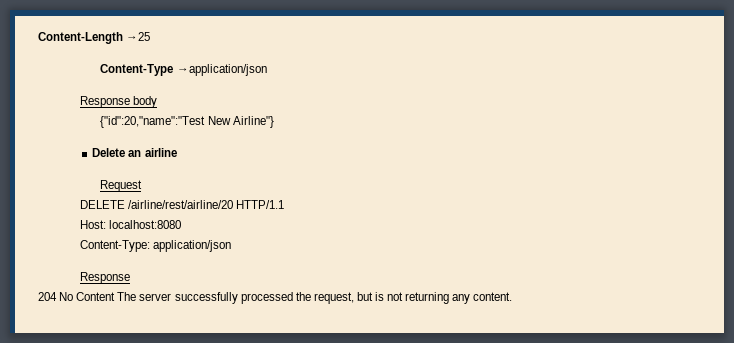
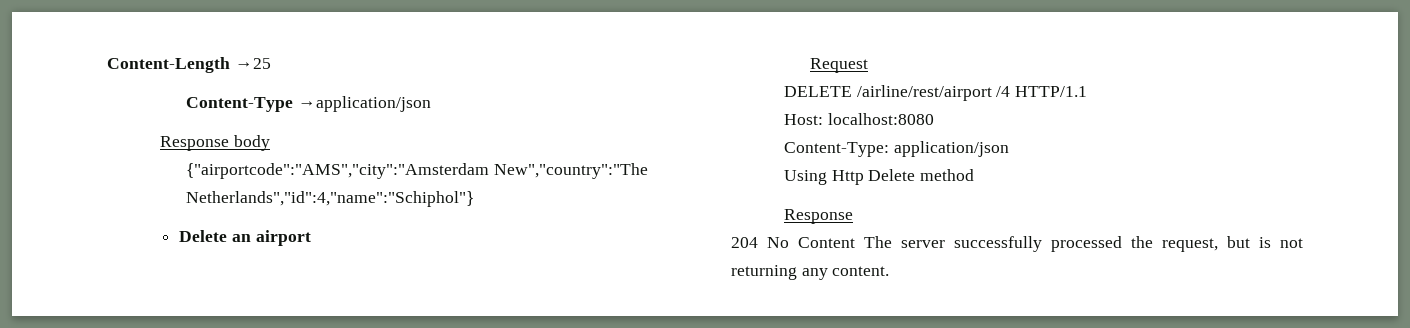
[100,116,274,128] {"id":20,"name":"Test New Airline"} -> [186,163,649,179] [186,191,475,207] {"airportcode":"AMS","city":"Amsterdam New","country":"The Netherlands","id":4,"name":"Schiphol"}
[144,148,177,157] airline -> [255,230,311,246] airport
[127,200,233,209] /airline/rest/airline/20 -> [856,85,1011,101] /airline/rest/airport /4
(231, 246) none -> [783,169,975,185] // Using Http Delete method

